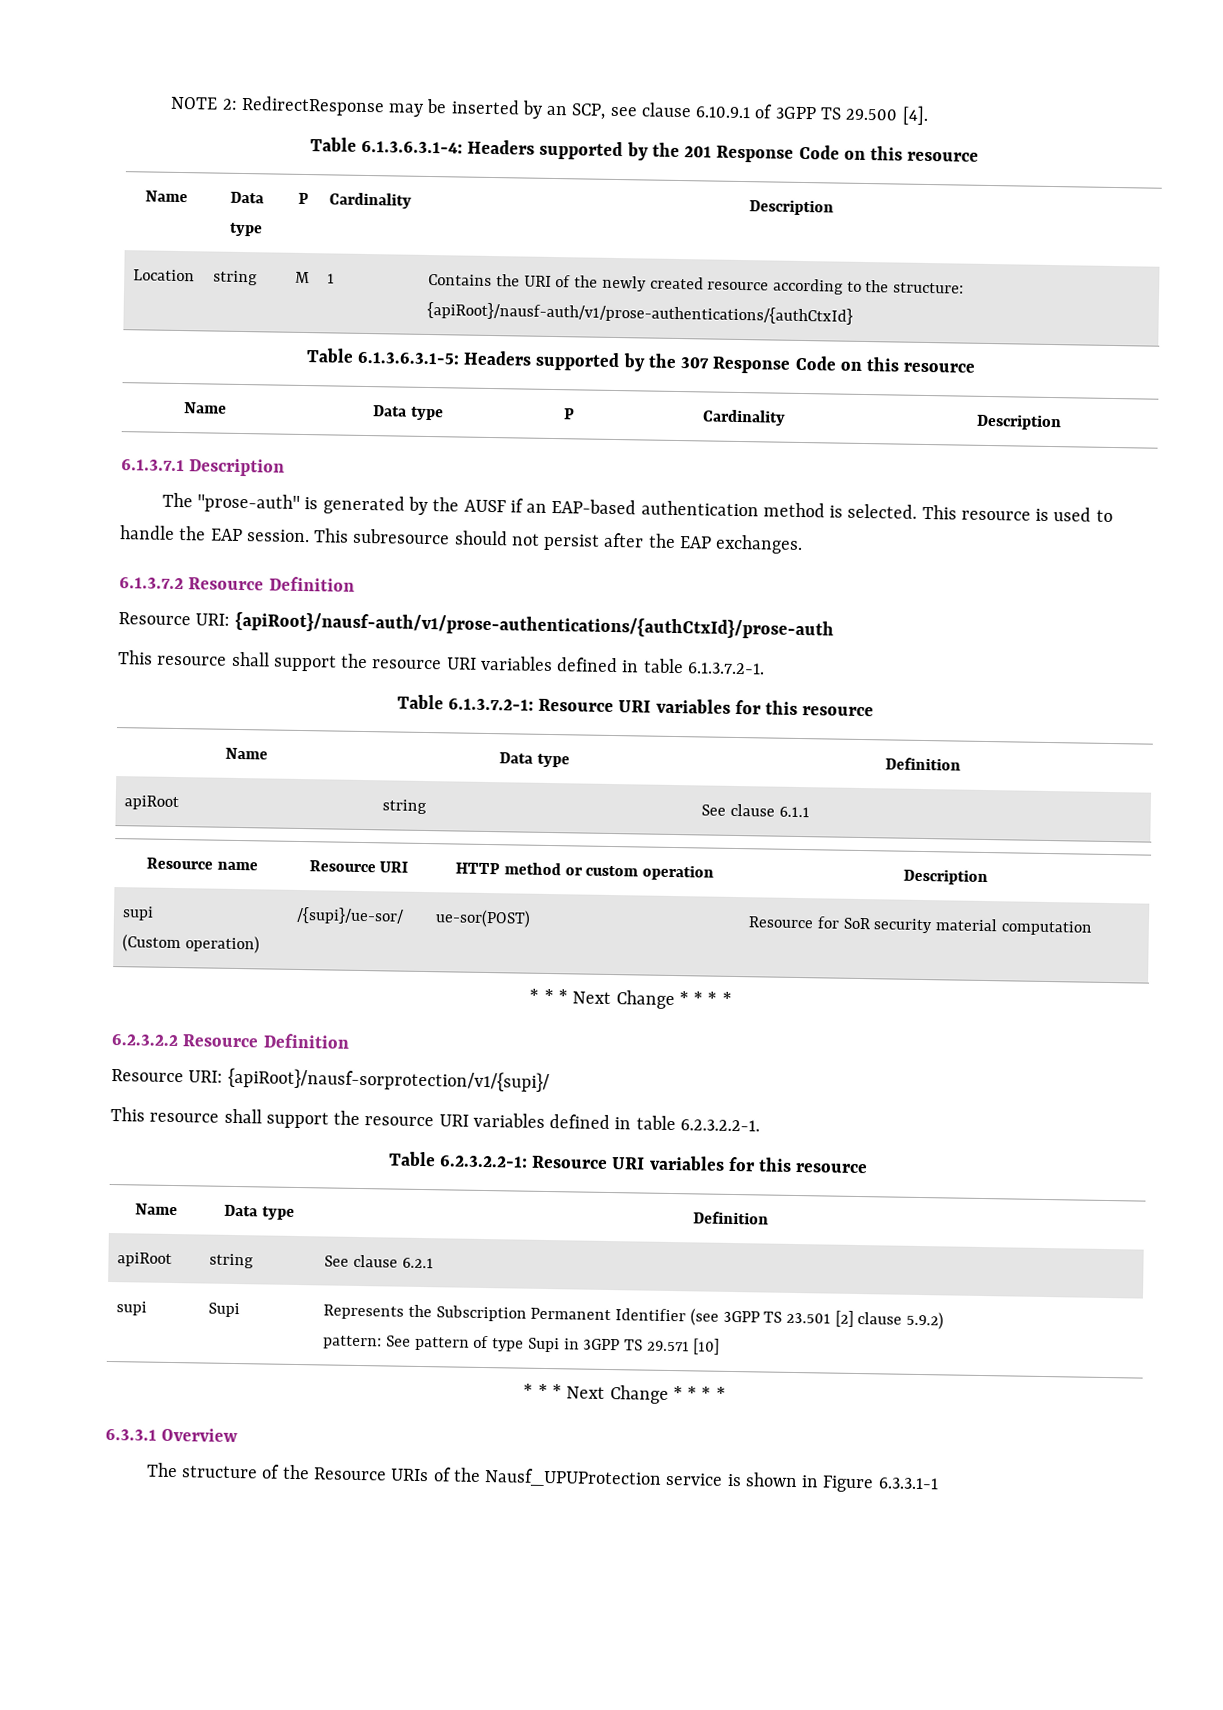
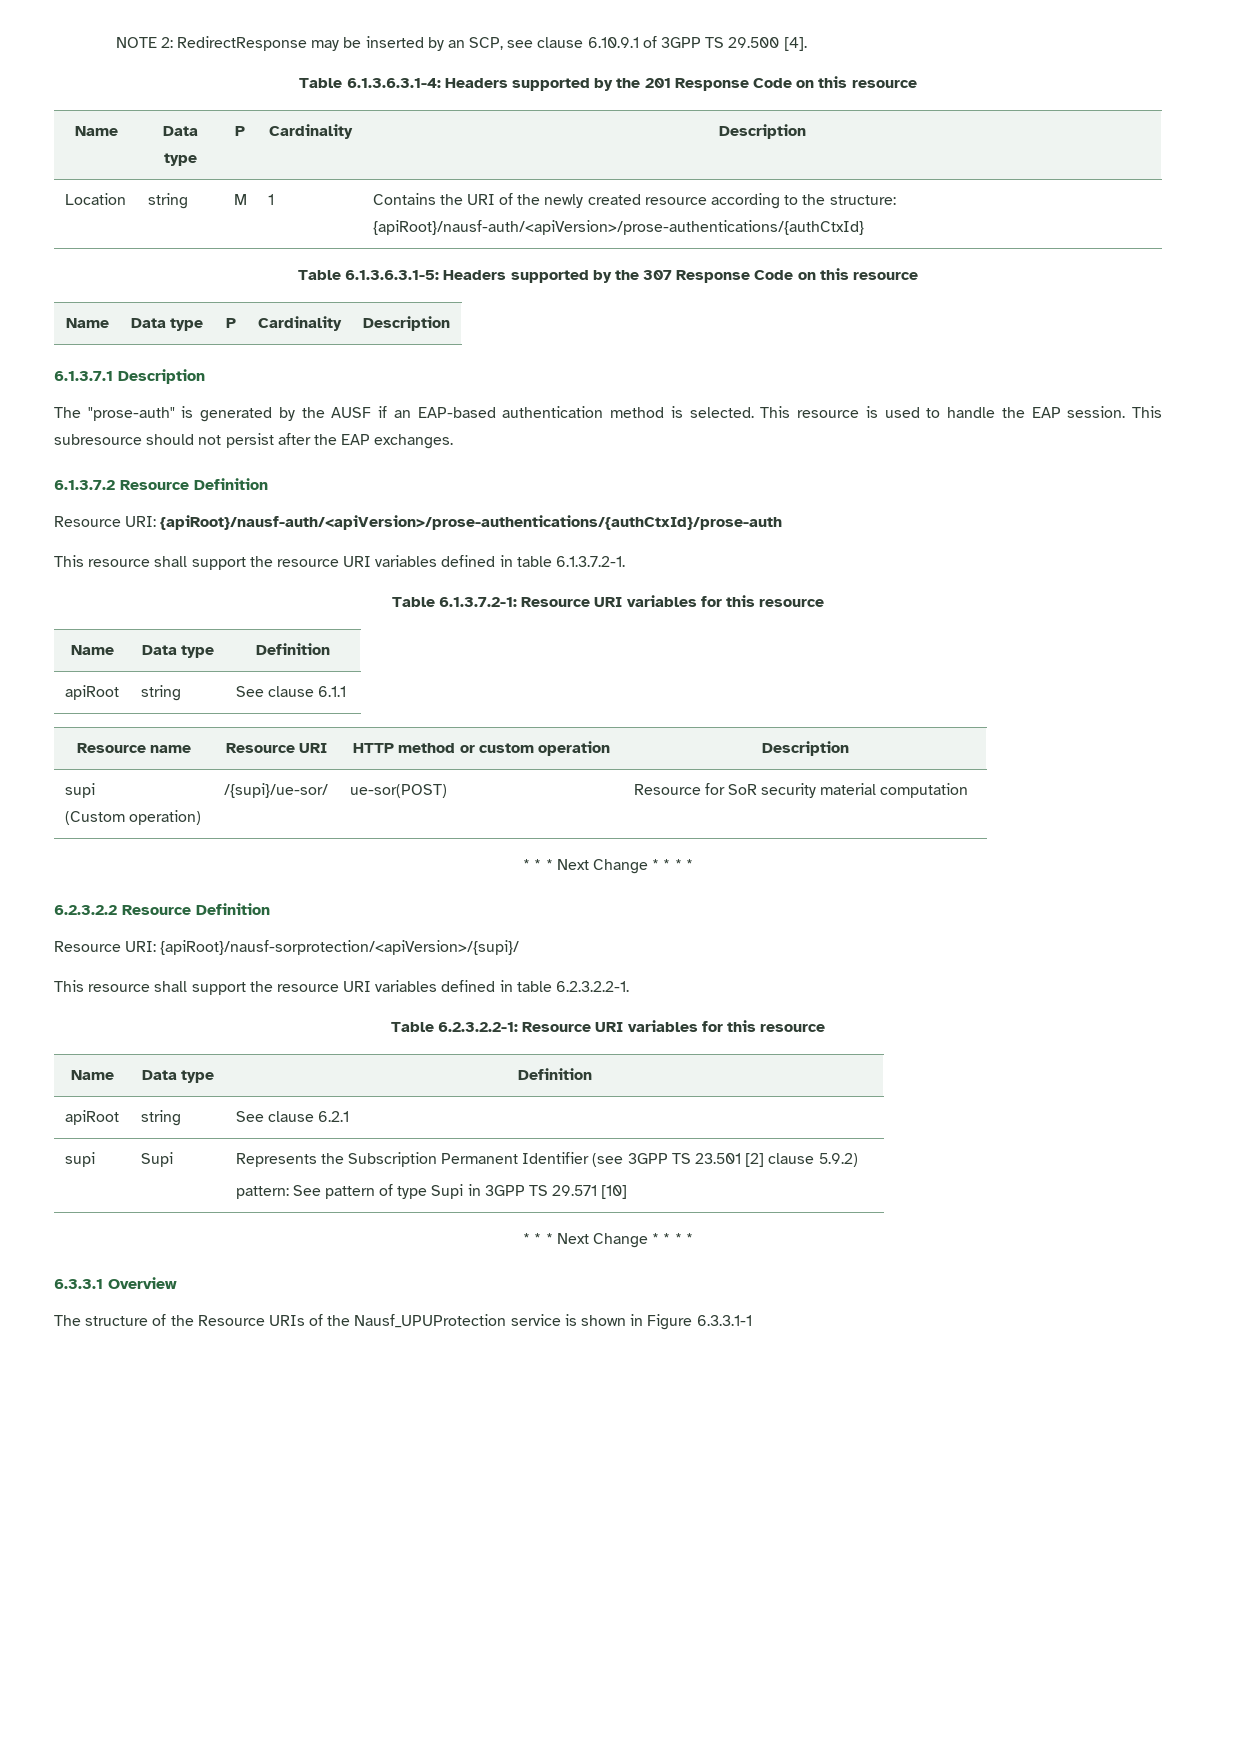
[427,301,854,325] {apiRoot}/nausf-auth/v1/prose-authentications/{authCtxId} -> [372,220,864,235] {apiRoot}/nausf-auth/<apiVersion>/prose-authentications/{authCtxId}
[234,611,834,640] {apiRoot}/nausf-auth/v1/prose-authentications/{authCtxId}/prose-auth -> [160,515,783,530] {apiRoot}/nausf-auth/<apiVersion>/prose-authentications/{authCtxId}/prose-auth
[227,1067,550,1093] {apiRoot}/nausf-sorprotection/v1/{supi}/ -> [160,940,520,955] {apiRoot}/nausf-sorprotection/<apiVersion>/{supi}/

